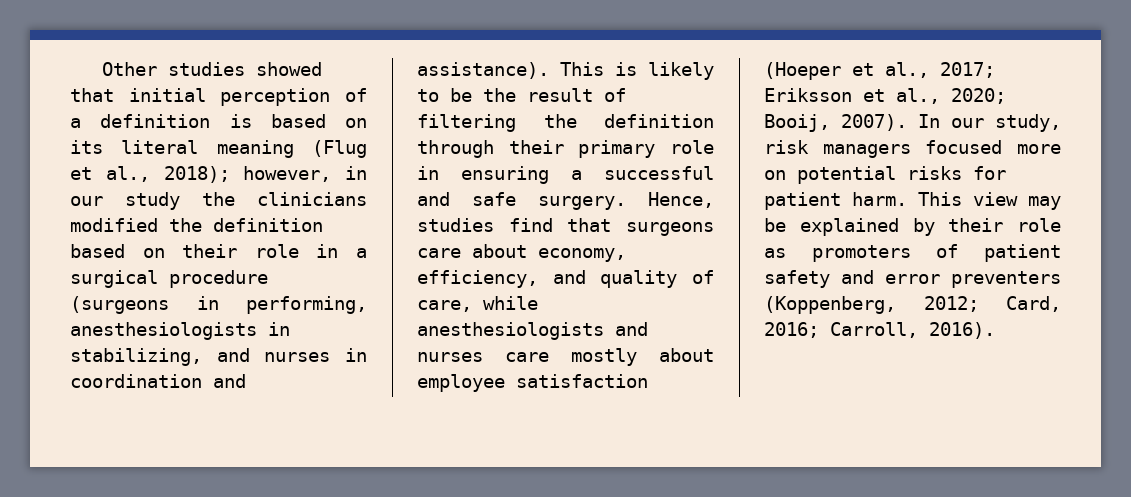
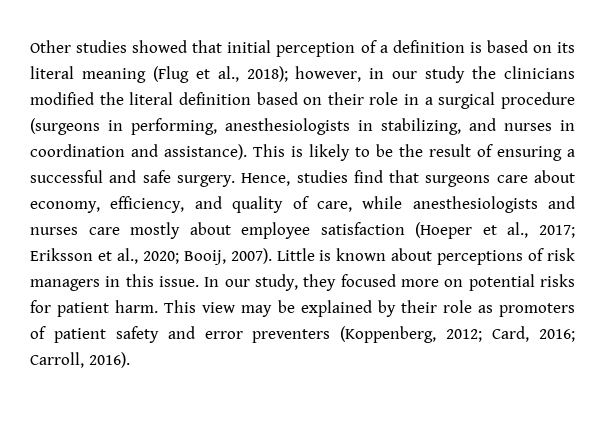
(202, 225) none -> [129,92,174,105] literal
[417,114,714,132] [417,140,714,158] [417,166,439,180] filtering the definition through their primary role in -> (493, 150) none
(907, 122) none -> [276,248,575,265] [30,274,199,291] Little is known about perceptions of risk managers in this issue.
[764,140,911,158] risk managers -> [303,274,337,291] they

